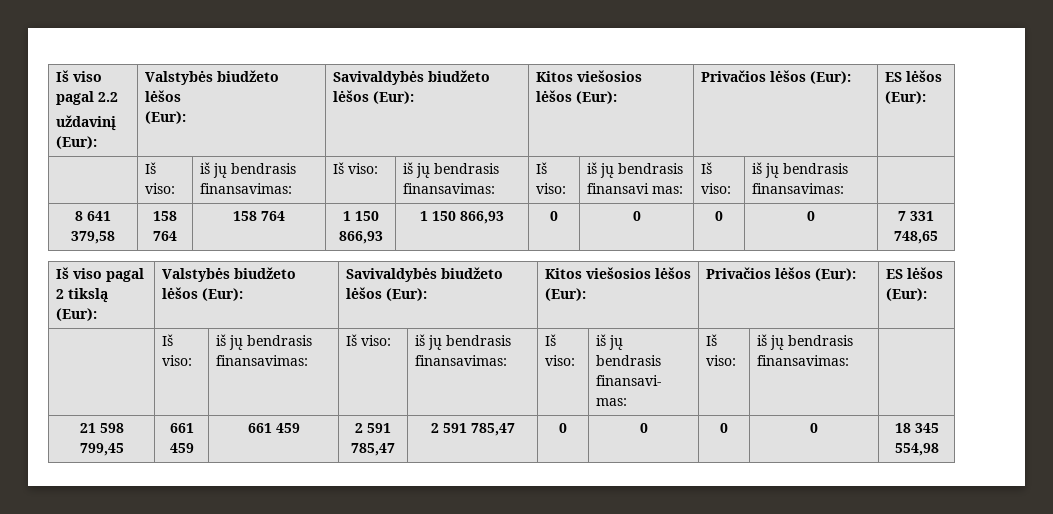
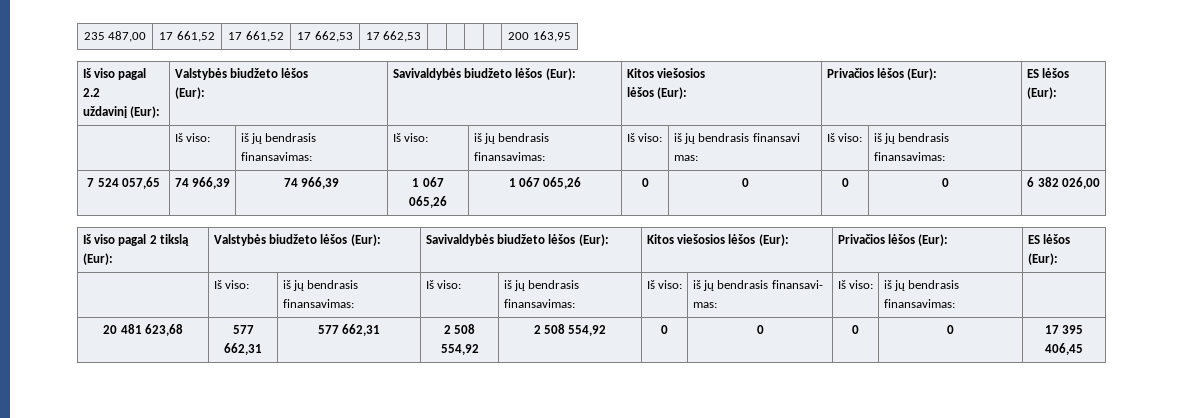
(55, 76) none -> [83,31,147,42] [159,31,215,42] [228,31,284,42] [297,31,353,42] [365,31,422,42] [508,31,571,42] 235 487,00 | 17 661,52 | 17 661,52 | 17 662,53 | 17 662,53 | | | | | 200 163,95 //
[75,211,111,221] [71,231,115,244] [153,211,177,221] [153,231,177,241] [233,211,285,221] [342,211,379,221] [338,231,383,244] [420,211,504,224] [550,211,558,221] [632,211,641,221] [715,211,723,221] [807,211,815,221] [898,211,934,221] [894,231,938,244] 8 641 379,58 | 158 764 | 158 764 | 1 150 866,93 | 1 150 866,93 | 0 | 0 | 0 | 0 | 7 331 748,65 -> [87,177,160,189] [174,177,231,189] [283,177,340,189] [412,177,444,187] [409,196,447,208] [508,177,582,189] [641,178,649,187] [741,178,749,187] [841,178,849,187] [941,178,949,187] [1027,177,1100,189] 7 524 057,65 | 74 966,39 | 74 966,39 | 1 067 065,26 | 1 067 065,26 | 0 | 0 | 0 | 0 | 6 382 026,00
[79,423,124,433] [79,443,124,456] [169,423,194,433] [169,443,194,453] [247,423,300,433] [355,423,391,433] [351,443,395,456] [430,423,515,436] [559,423,567,433] [639,423,648,433] [720,423,728,433] [810,423,818,433] [894,423,939,433] [894,443,939,456] 21 598 799,45 | 661 459 | 661 459 | 2 591 785,47 | 2 591 785,47 | 0 | 0 | 0 | 0 | 18 345 554,98 -> [103,324,183,336] [232,325,254,334] [224,343,262,355] [317,324,381,336] [443,324,476,334] [440,344,479,355] [533,324,607,336] [661,325,668,334] [756,325,764,334] [852,325,859,334] [947,325,954,334] [1044,325,1084,334] [1045,343,1083,355] 20 481 623,68 | 577 662,31 | 577 662,31 | 2 508 554,92 | 2 508 554,92 | 0 | 0 | 0 | 0 | 17 395 406,45

